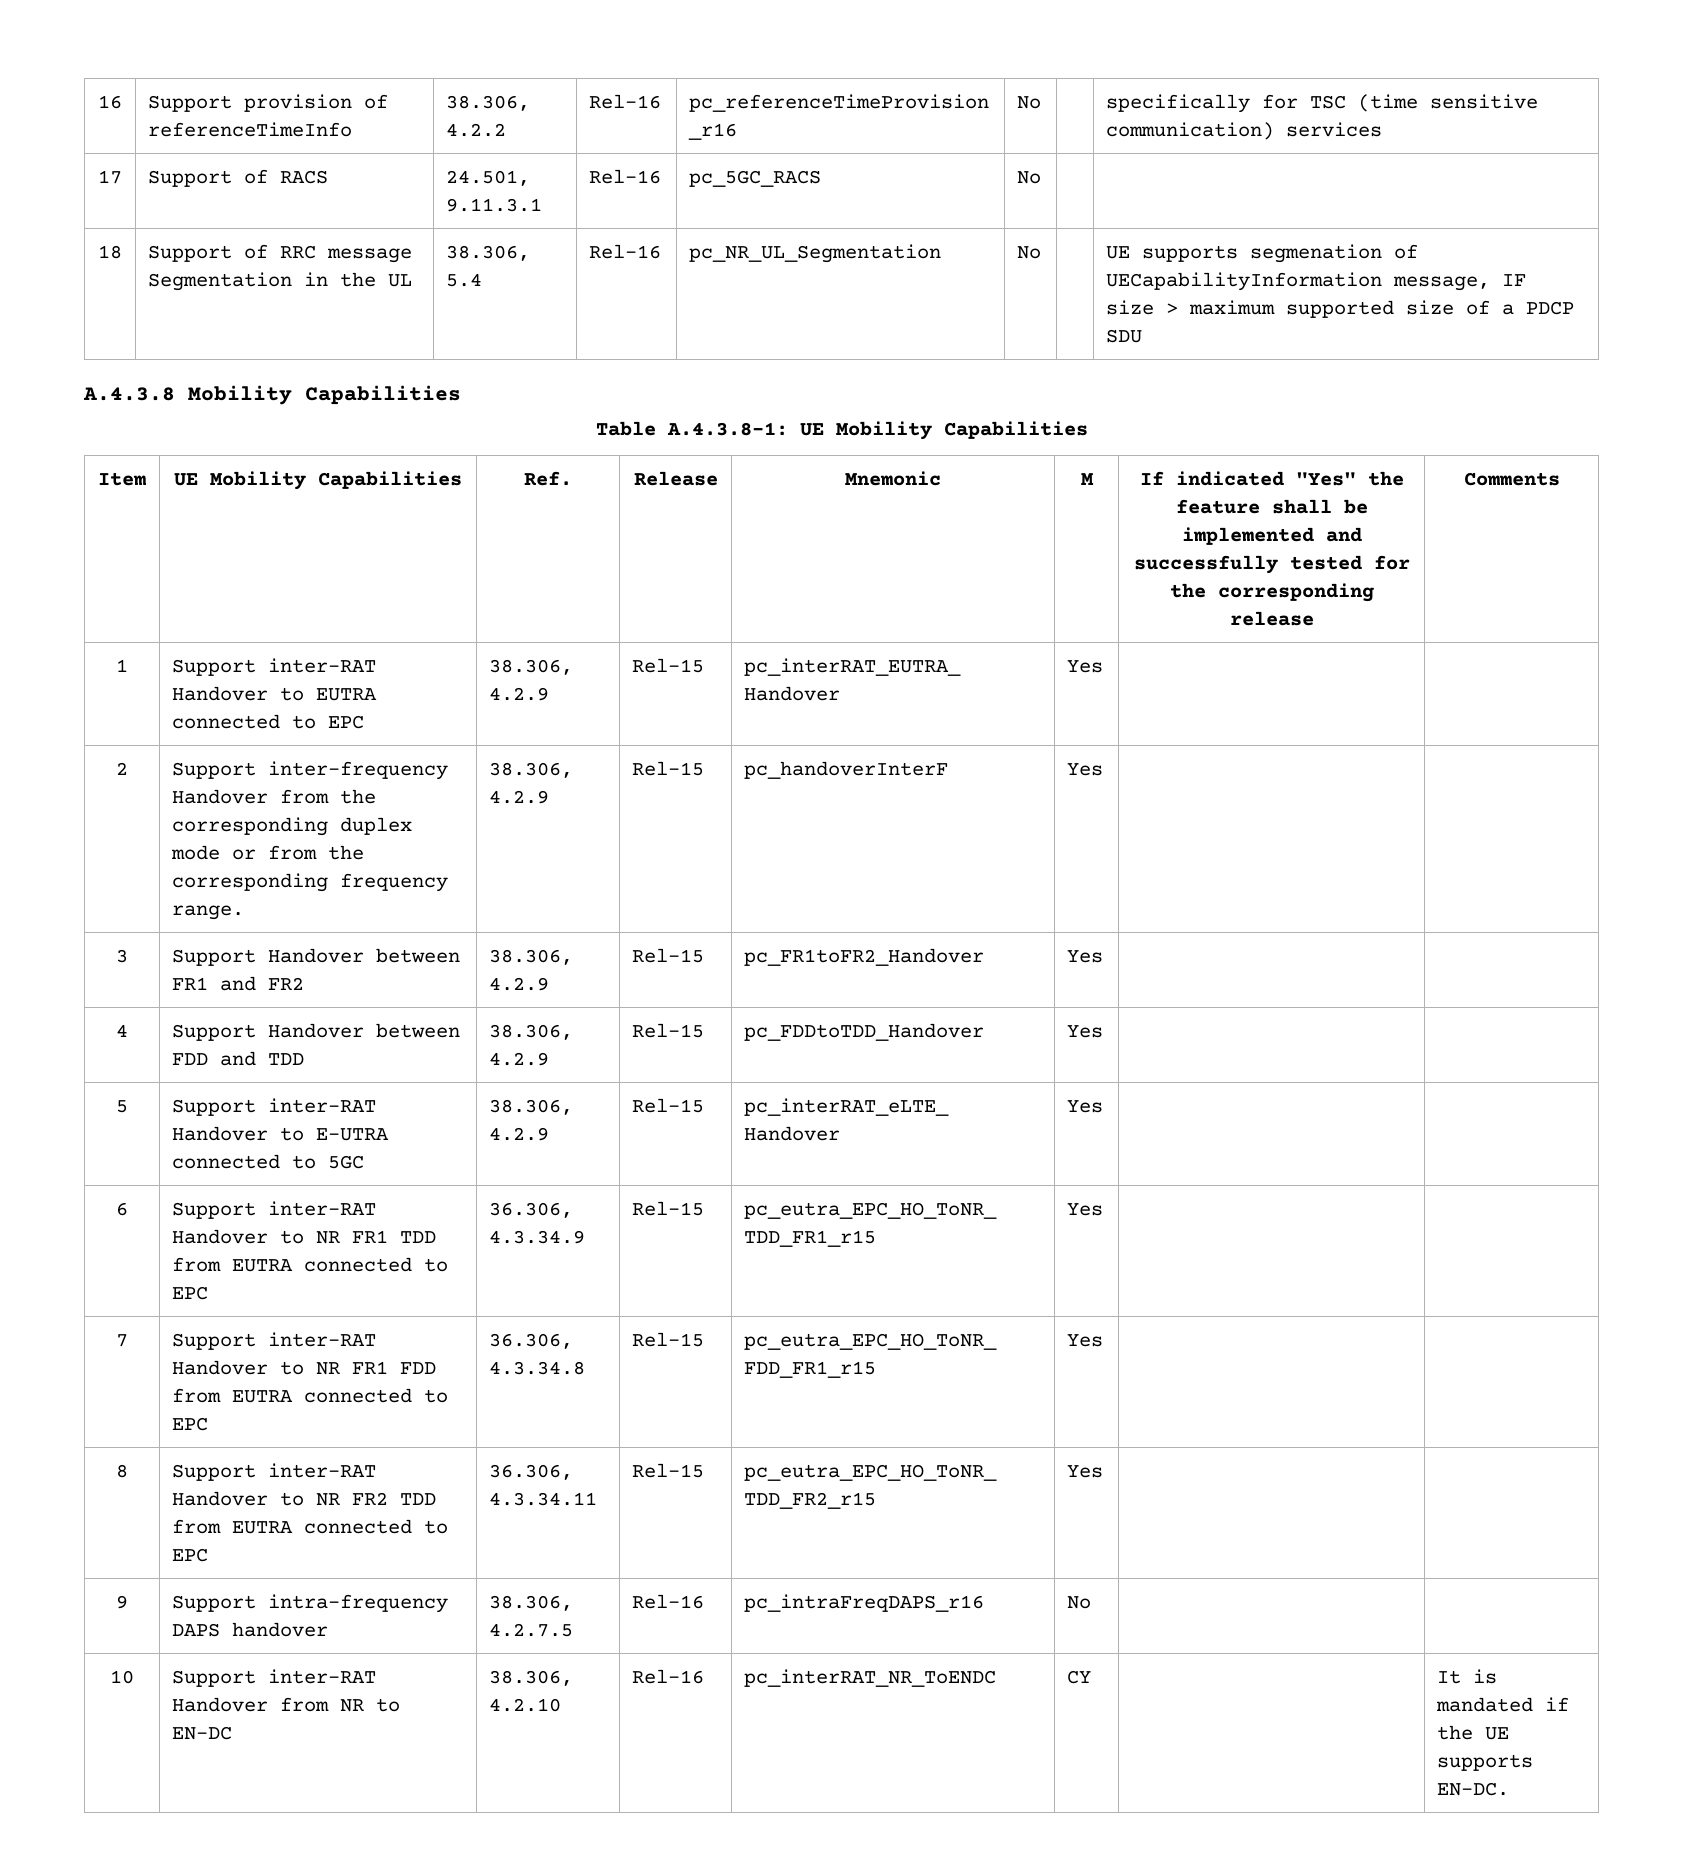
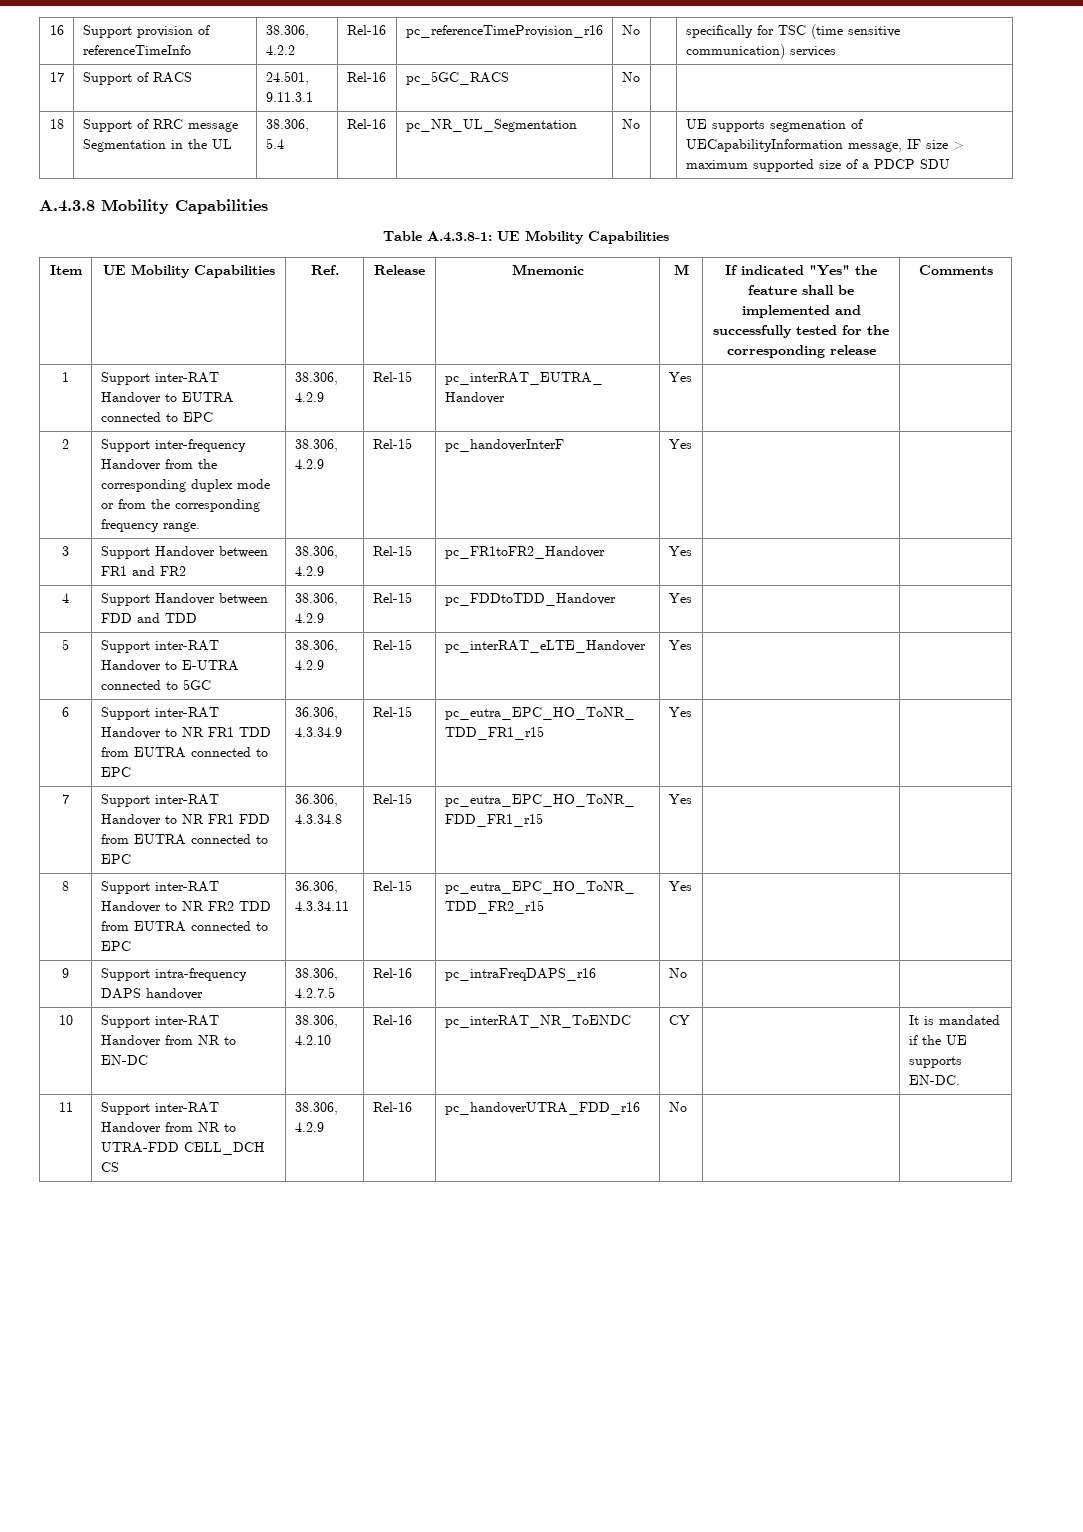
(1510, 1789) none -> [58,1102,73,1112] [100,1102,219,1115] [100,1122,236,1134] [100,1142,265,1155] [100,1162,119,1172] [294,1102,338,1115] [294,1122,324,1132] [372,1102,412,1112] [444,1102,640,1115] [668,1102,687,1112] // 11 | Support inter-RAT Handover from NR to UTRA-FDD CELL_DCH CS | 38.306, 4.2.9 | Rel-16 | pc_handoverUTRA_FDD_r16 | No | |

